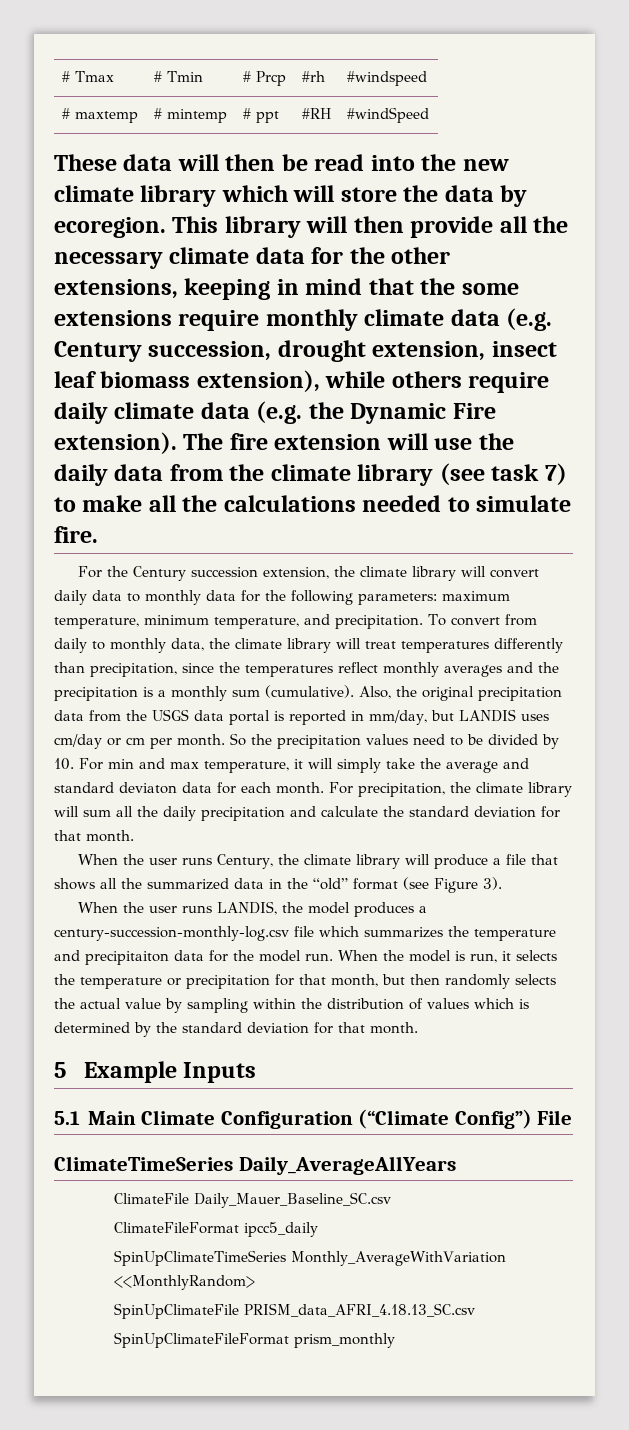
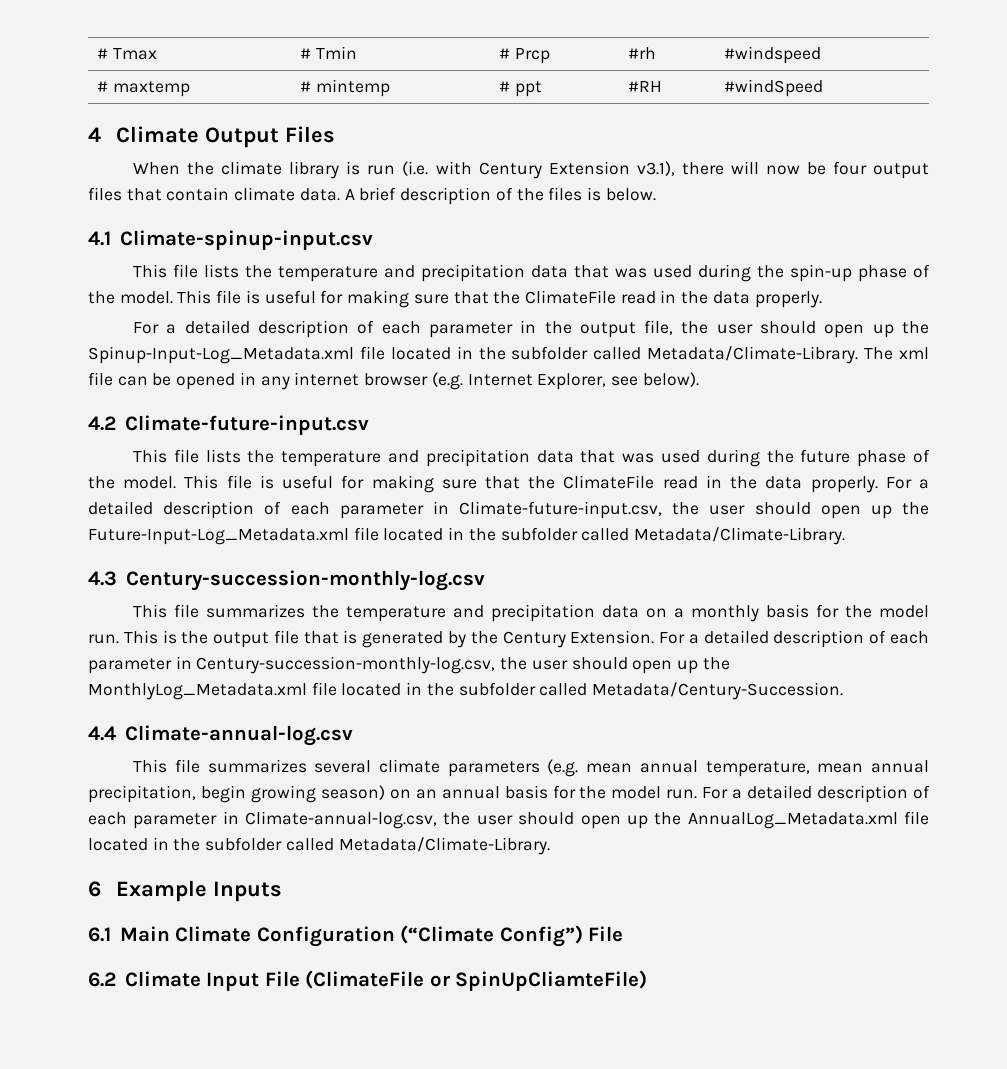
[54,154,509,171] [54,185,528,207] [54,216,569,238] [54,247,451,269] [54,278,519,300] [54,308,553,331] [54,340,557,362] [54,370,550,393] [54,401,496,424] [54,432,514,454] [54,463,567,486] [54,495,572,512] [54,526,98,543] [78,566,540,581] [54,590,510,605] [54,614,537,629] [54,638,563,653] [54,662,559,677] [54,685,562,701] [54,709,549,725] [54,733,559,749] [54,758,529,773] [54,782,572,797] [54,806,560,821] [54,830,134,842] [78,854,559,869] [54,877,502,893] [78,901,428,917] [54,926,556,941] [54,950,557,965] [54,974,556,989] [54,998,529,1013] [54,1022,418,1037] [54,1062,66,1078] These data will then be read into the new climate library which will store the data by ecoregion. This library will then provide all the necessary climate data for the other extensions, keeping in mind that the some extensions require monthly climate data (e.g. Century succession, drought extension, insect leaf biomass extension), while others require daily climate data (e.g. the Dynamic Fire extension). The fire extension will use the daily data from the climate library (see task 7) to make all the calculations needed to simulate fire. // For the Century succession extension, the climate library will convert daily data to monthly data for the following parameters: maximum temperature, minimum temperature, and precipitation. To convert from daily to monthly data, the climate library will treat temperatures differently than precipitation, since the temperatures reflect monthly averages and the precipitation is a monthly sum (cumulative). Also, the original precipitation data from the USGS data portal is reported in mm/day, but LANDIS uses cm/day or cm per month. So the precipitation values need to be divided by 10. For min and max temperature, it will simply take the average and standard deviaton data for each month. For precipitation, the climate library will sum all the daily precipitation and calculate the standard deviation for that month. // When the user runs Century, the climate library will produce a file that shows all the summarized data in the “old” format (see Figure 3). // When the user runs LANDIS, the model produces a century-succession-monthly-log.csv file which summarizes the temperature and precipitaiton data for the model run. When the model is run, it selects the temperature or precipitation for that month, but then randomly selects the actual value by sampling within the distribution of values which is determined by the standard deviation for that month. // 5 -> [88,126,335,148] [133,161,930,179] [88,187,656,205] [88,230,373,250] [133,264,930,282] [88,290,822,308] [133,320,930,338] [88,346,930,364] [88,372,699,390] [88,415,369,435] [133,449,930,467] [88,475,929,493] [88,501,929,519] [88,527,846,545] [88,570,485,591] [133,604,929,622] [88,630,930,648] [88,656,730,674] [88,682,844,700] [88,725,353,746] [133,759,929,777] [88,785,930,803] [88,811,930,829] [88,837,550,855] [88,881,101,897] 4 Climate Output Files // When the climate library is run (i.e. with Century Extension v3.1), there will now be four output files that contain climate data. A brief description of the files is below. // 4.1 Climate-spinup-input.csv // This file lists the temperature and precipitation data that was used during the spin-up phase of the model. This file is useful for making sure that the ClimateFile read in the data properly. // For a detailed description of each parameter in the output file, the user should open up the Spinup-Input-Log_Metadata.xml file located in the subfolder called Metadata/Climate-Library. The xml file can be opened in any internet browser (e.g. Internet Explorer, see below). // 4.2 Climate-future-input.csv // This file lists the temperature and precipitation data that was used during the future phase of the model. This file is useful for making sure that the ClimateFile read in the data properly. For a detailed description of each parameter in Climate-future-input.csv, the user should open up the Future-Input-Log_Metadata.xml file located in the subfolder called Metadata/Climate-Library. // 4.3 Century-succession-monthly-log.csv // This file summarizes the temperature and precipitation data on a monthly basis for the model run. This is the output file that is generated by the Century Extension. For a detailed description of each parameter in Century-succession-monthly-log.csv, the user should open up the MonthlyLog_Metadata.xml file located in the subfolder called Metadata/Century-Succession. // 4.4 Climate-annual-log.csv // This file summarizes several climate parameters (e.g. mean annual temperature, mean annual precipitation, begin growing season) on an annual basis for the model run. For a detailed description of each parameter in Climate-annual-log.csv, the user should open up the AnnualLog_Metadata.xml file located in the subfolder called Metadata/Climate-Library. // 6
[54,1111,80,1125] 5.1 -> [88,927,111,942] 6.1
[54,1156,456,1175] [113,1192,391,1208] [113,1222,318,1237] [113,1250,506,1266] [113,1275,255,1290] [113,1303,475,1319] [113,1332,395,1348] ClimateTimeSeries Daily_AverageAllYears // ClimateFile Daily_Mauer_Baseline_SC.csv // ClimateFileFormat ipcc5_daily // SpinUpClimateTimeSeries Monthly_AverageWithVariation <<MonthlyRandom> // SpinUpClimateFile PRISM_data_AFRI_4.18.13_SC.csv // SpinUpClimateFileFormat prism_monthly -> [88,970,648,991] 6.2 Climate Input File (ClimateFile or SpinUpCliamteFile)

